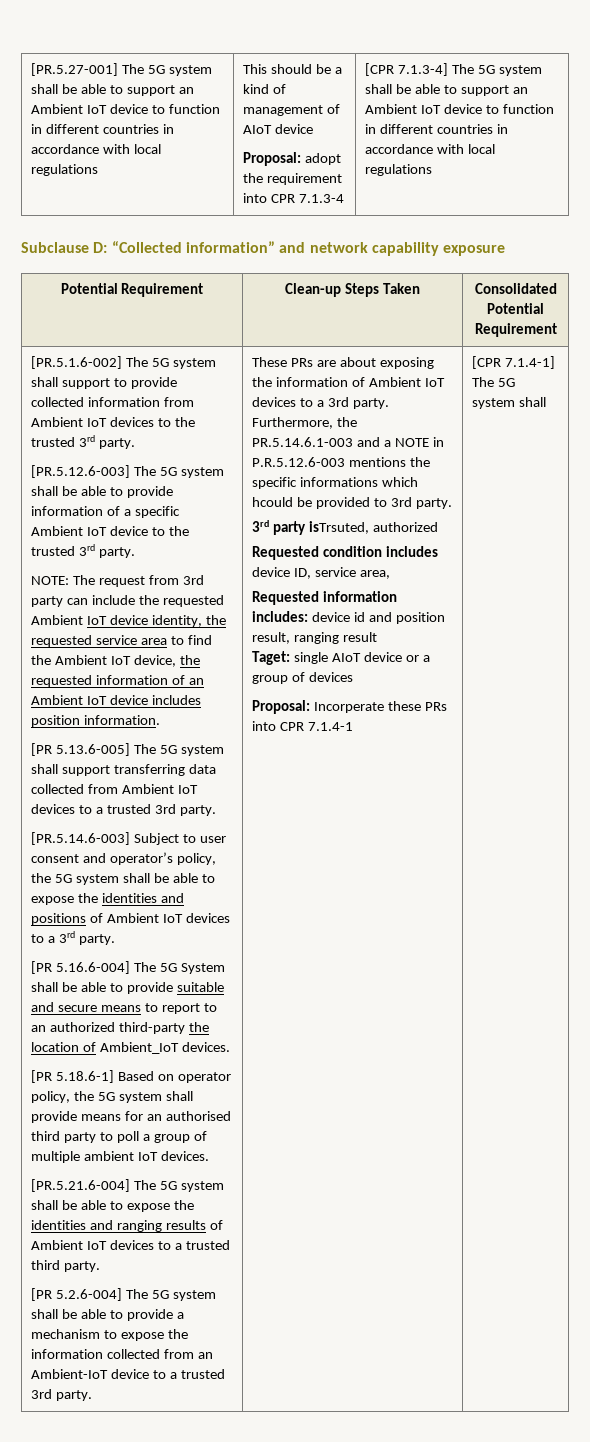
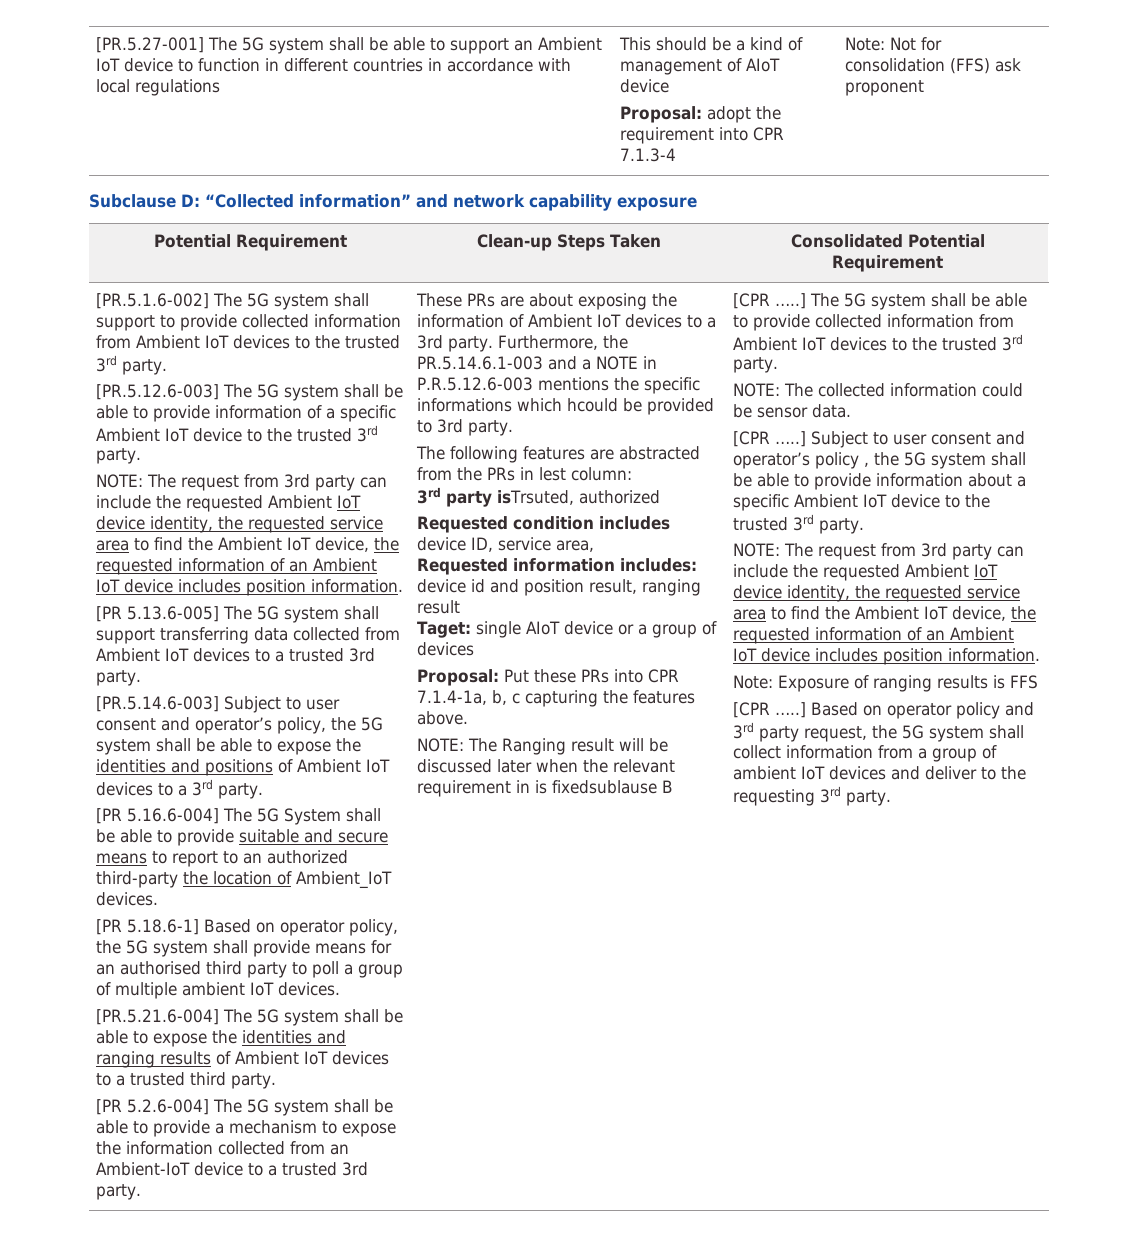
[365,63,542,76] [365,84,528,96] [365,104,554,114] [365,124,508,134] [365,144,495,154] [365,164,433,176] [CPR 7.1.3-4] The 5G system shall be able to support an Ambient IoT device to function in different countries in accordance with local regulations -> [845,37,943,51] [845,58,1022,74] [845,80,925,96] Note: Not for consolidation (FFS) ask proponent
(452, 503) none -> [416,446,701,463] [417,467,633,481] // The following features are abstracted from the PRs in lest column:
[314,702,385,713] Incorperate -> [504,669,530,683] Put
[307,722,353,731] [472,356,556,369] [472,377,516,387] [472,397,547,409] 7.1.4-1 | [CPR 7.1.4-1] The 5G system shall -> [417,690,696,707] [417,711,469,725] [417,738,669,755] [417,759,676,773] [417,780,674,797] [733,293,1028,310] [733,314,1015,331] [733,334,1024,351] [733,357,779,373] [733,383,1024,397] [733,404,852,418] [733,431,1026,448] [733,452,1027,469] [733,473,1027,490] [733,494,991,511] [733,514,865,534] [733,543,1025,560] [733,564,999,581] [733,585,1021,602] [733,606,1037,621] [733,627,1015,644] [733,648,1041,665] [733,675,1039,692] [733,702,1035,719] [733,722,1025,742] [733,745,998,762] [733,766,1027,780] [733,786,892,806] 7.1.4-1a, b, c capturing the features above. // NOTE: The Ranging result will be discussed later when the relevant requirement in is fixedsublause B | [CPR …..] The 5G system shall be able to provide collected information from Ambient IoT devices to the trusted 3rd party. // NOTE: The collected information could be sensor data. // [CPR …..] Subject to user consent and operator’s policy , the 5G system shall be able to provide information about a specific Ambient IoT device to the trusted 3rd party. // NOTE: The request from 3rd party can include the requested Ambient IoT device identity, the requested service area to find the Ambient IoT device, the requested information of an Ambient IoT device includes position information. // Note: Exposure of ranging results is FFS // [CPR …..] Based on operator policy and 3rd party request, the 5G system shall collect information from a group of ambient IoT devices and deliver to the requesting 3rd party.

